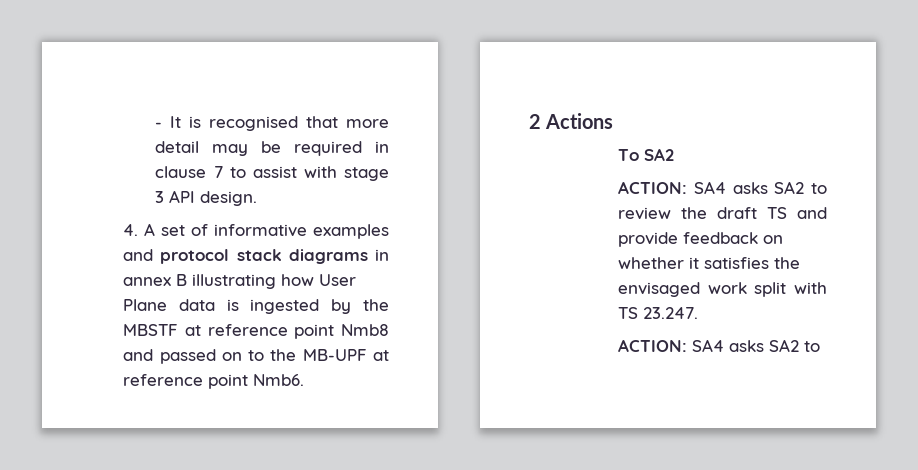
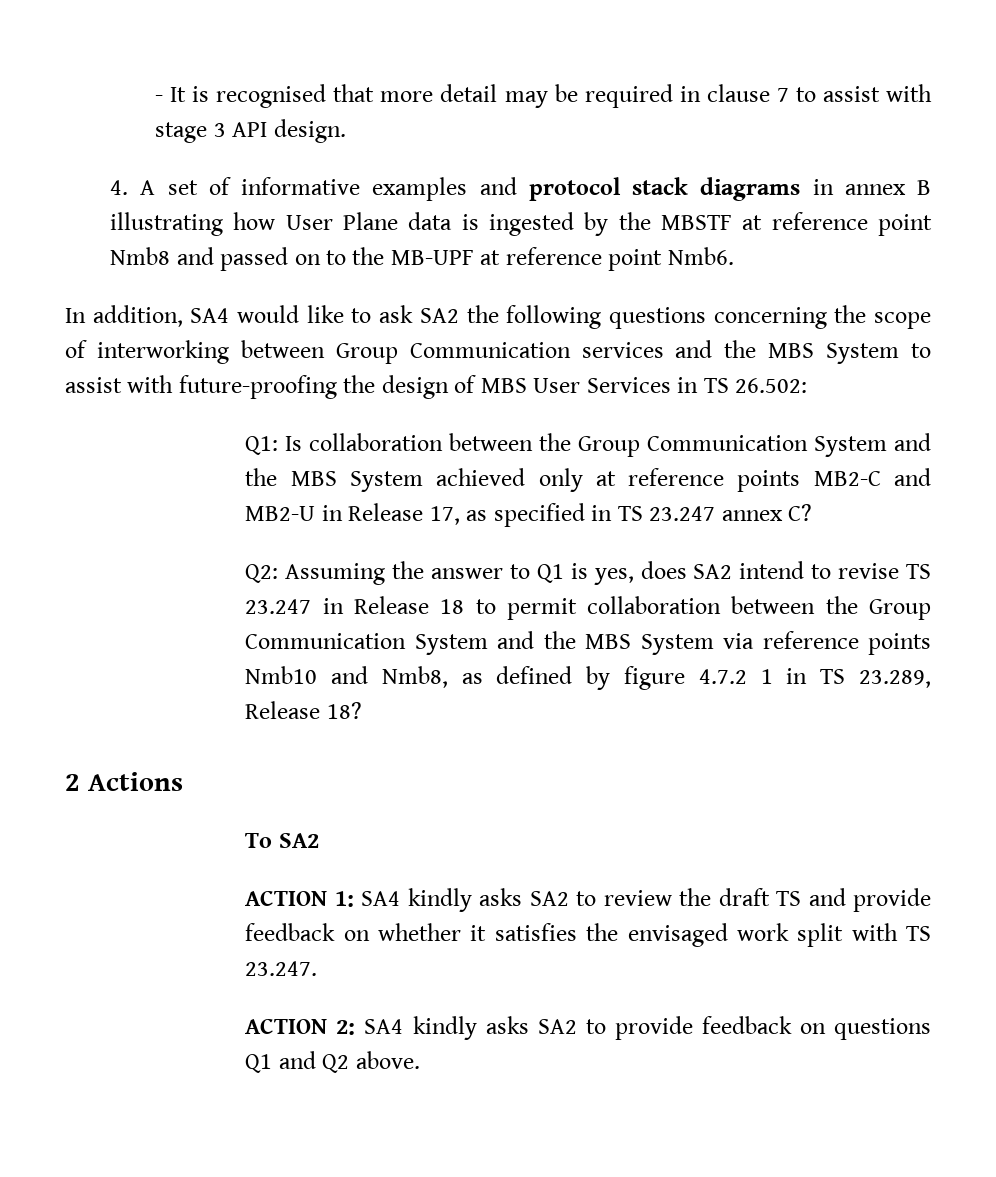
(305, 380) none -> [65,305,931,329] [65,340,931,364] [65,375,808,399] [245,433,931,457] [245,468,931,492] [245,503,813,527] [245,561,932,585] [245,596,931,620] [245,631,931,655] [245,666,932,690] [245,701,362,719] // In addition, SA4 would like to ask SA2 the following questions concerning the scope of interworking between Group Communication services and the MBS System to assist with future-proofing the design of MBS User Services in TS 26.502: // Q1: Is collaboration between the Group Communication System and the MBS System achieved only at reference points MB2-C and MB2-U in Release 17, as specified in TS 23.247 annex C? // Q2: Assuming the answer to Q1 is yes, does SA2 intend to revise TS 23.247 in Release 18 to permit collaboration between the Group Communication System and the MBS System via reference points Nmb10 and Nmb8, as defined by figure 4.7.2 1 in TS 23.289, Release 18?
[618,181,727,194] ACTION: SA4 -> [245,888,472,912] ACTION 1: SA4 kindly
[618,339,821,352] ACTION: SA4 asks SA2 to -> [245,1016,931,1040] [245,1051,420,1073] ACTION 2: SA4 kindly asks SA2 to provide feedback on questions Q1 and Q2 above.

